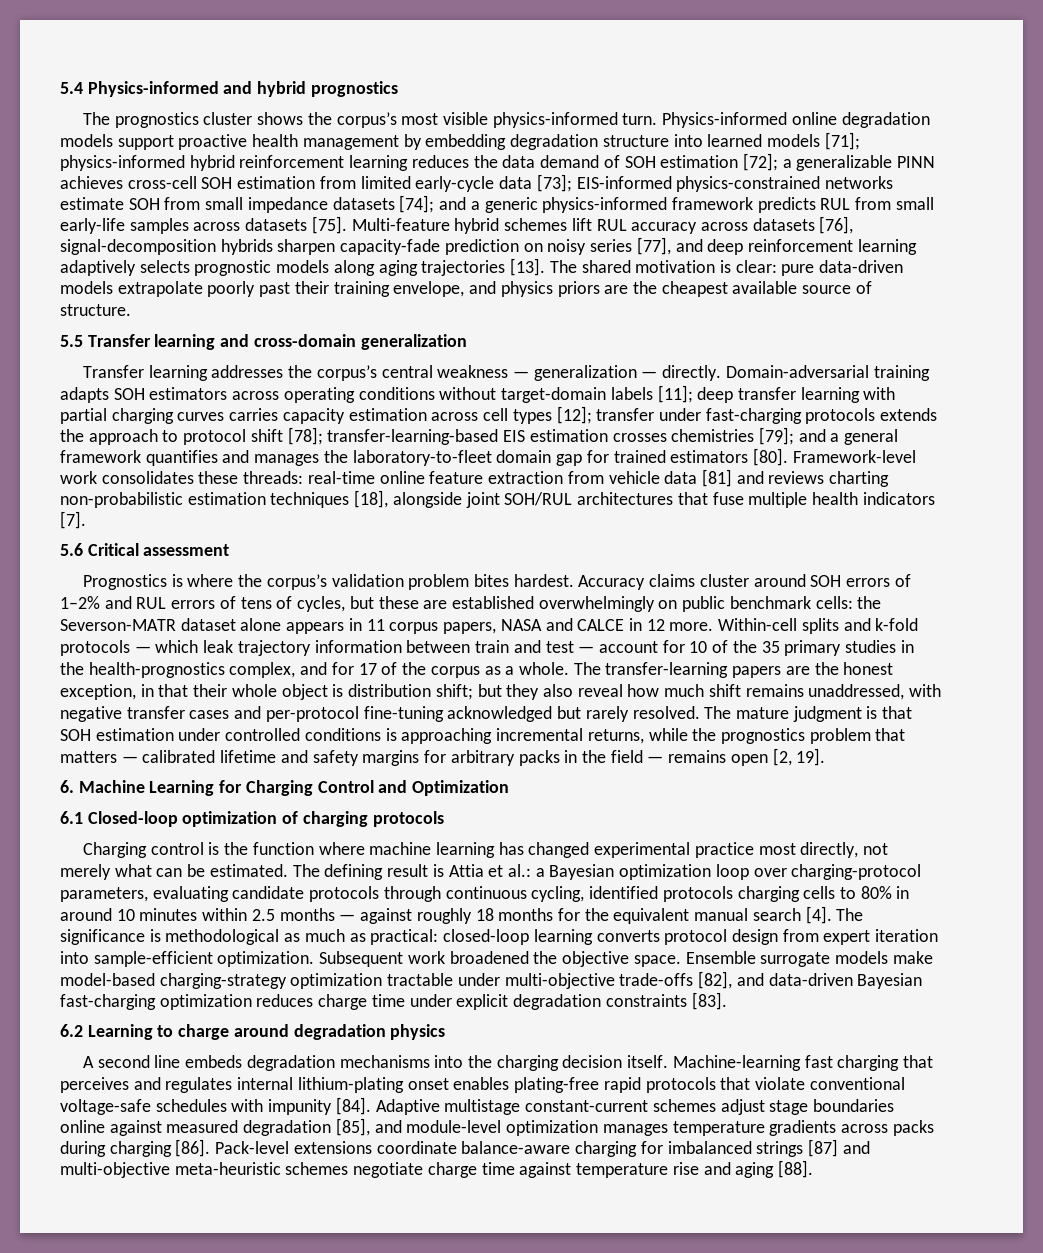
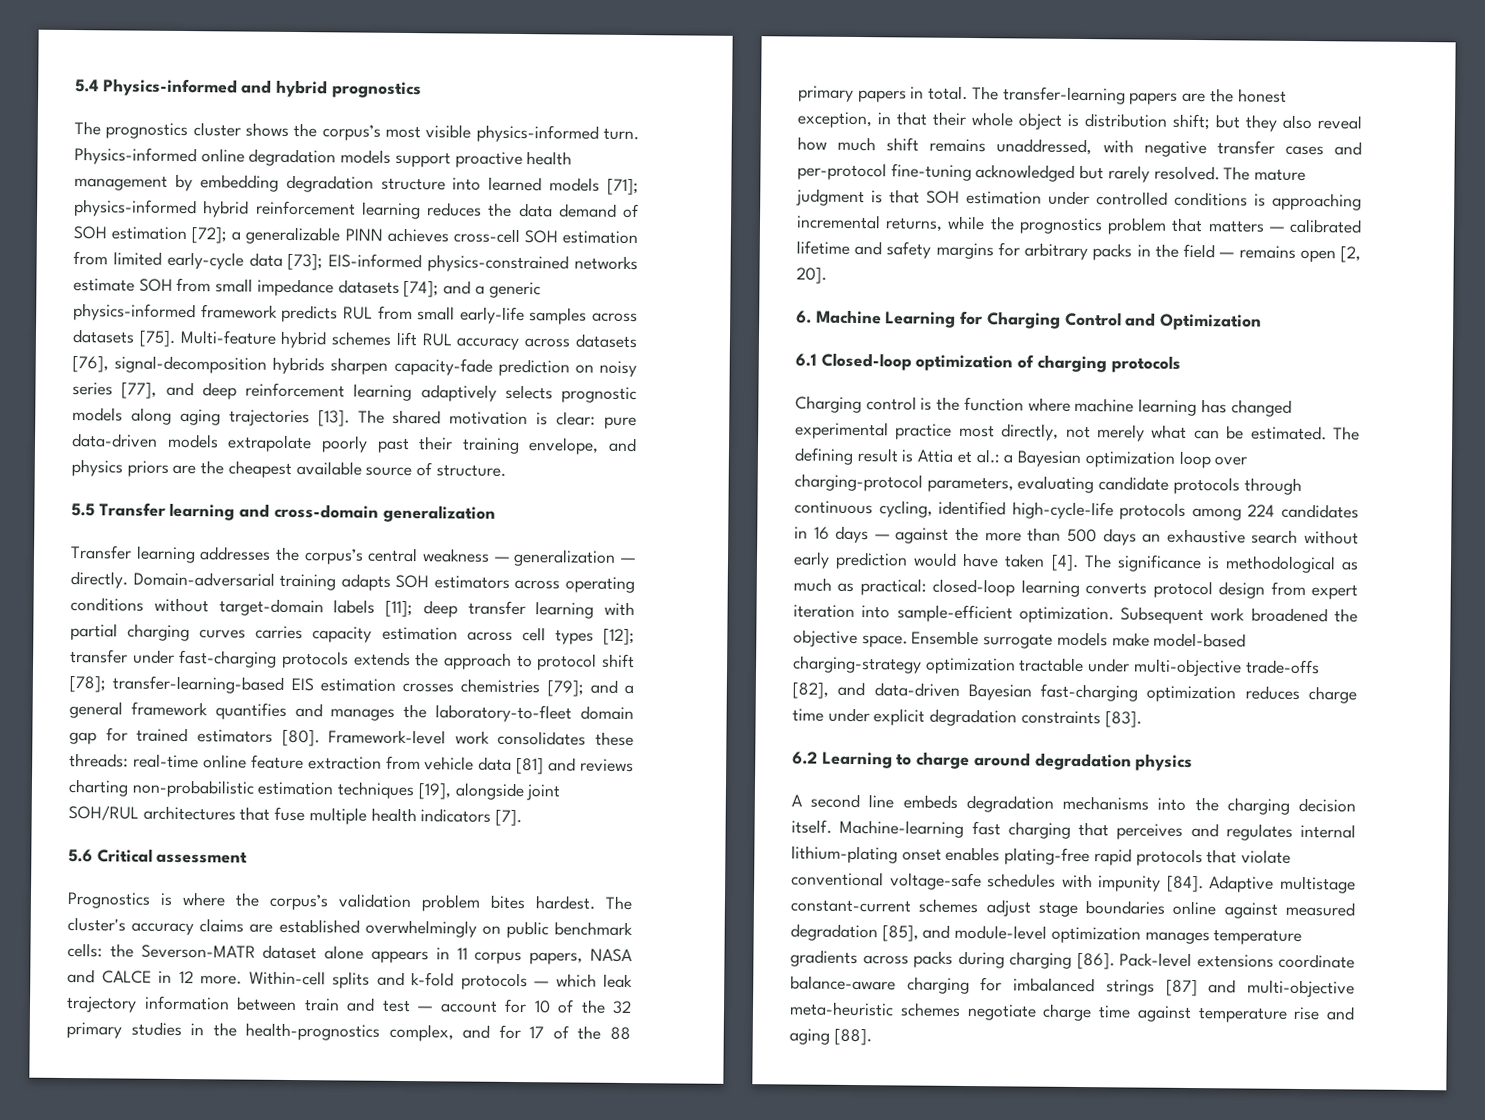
[354,490,389,508] [18], -> [417,782,452,800] [19],
[578,574,911,590] [60,596,419,612] Accuracy claims cluster around SOH errors of 1–2% and RUL errors of tens of cycles, but these -> [605,895,633,911] [67,917,245,936] The cluster's accuracy claims
[761,641,780,653] 35 -> [612,1000,632,1015] 32
[430,662,569,678] corpus as a whole. -> [610,1026,631,1041] [798,85,969,103] 88 primary papers in total.
[796,748,826,766] 19]. -> [796,266,827,284] 20].
[662,886,910,902] [60,908,801,924] protocols charging cells to 80% in around 10 minutes within 2.5 months — against roughly 18 months for the equivalent manual search -> [1011,501,1359,521] [794,525,1359,546] [793,551,1046,570] high-cycle-life protocols among 224 candidates in 16 days — against the more than 500 days an exhaustive search without early prediction would have taken

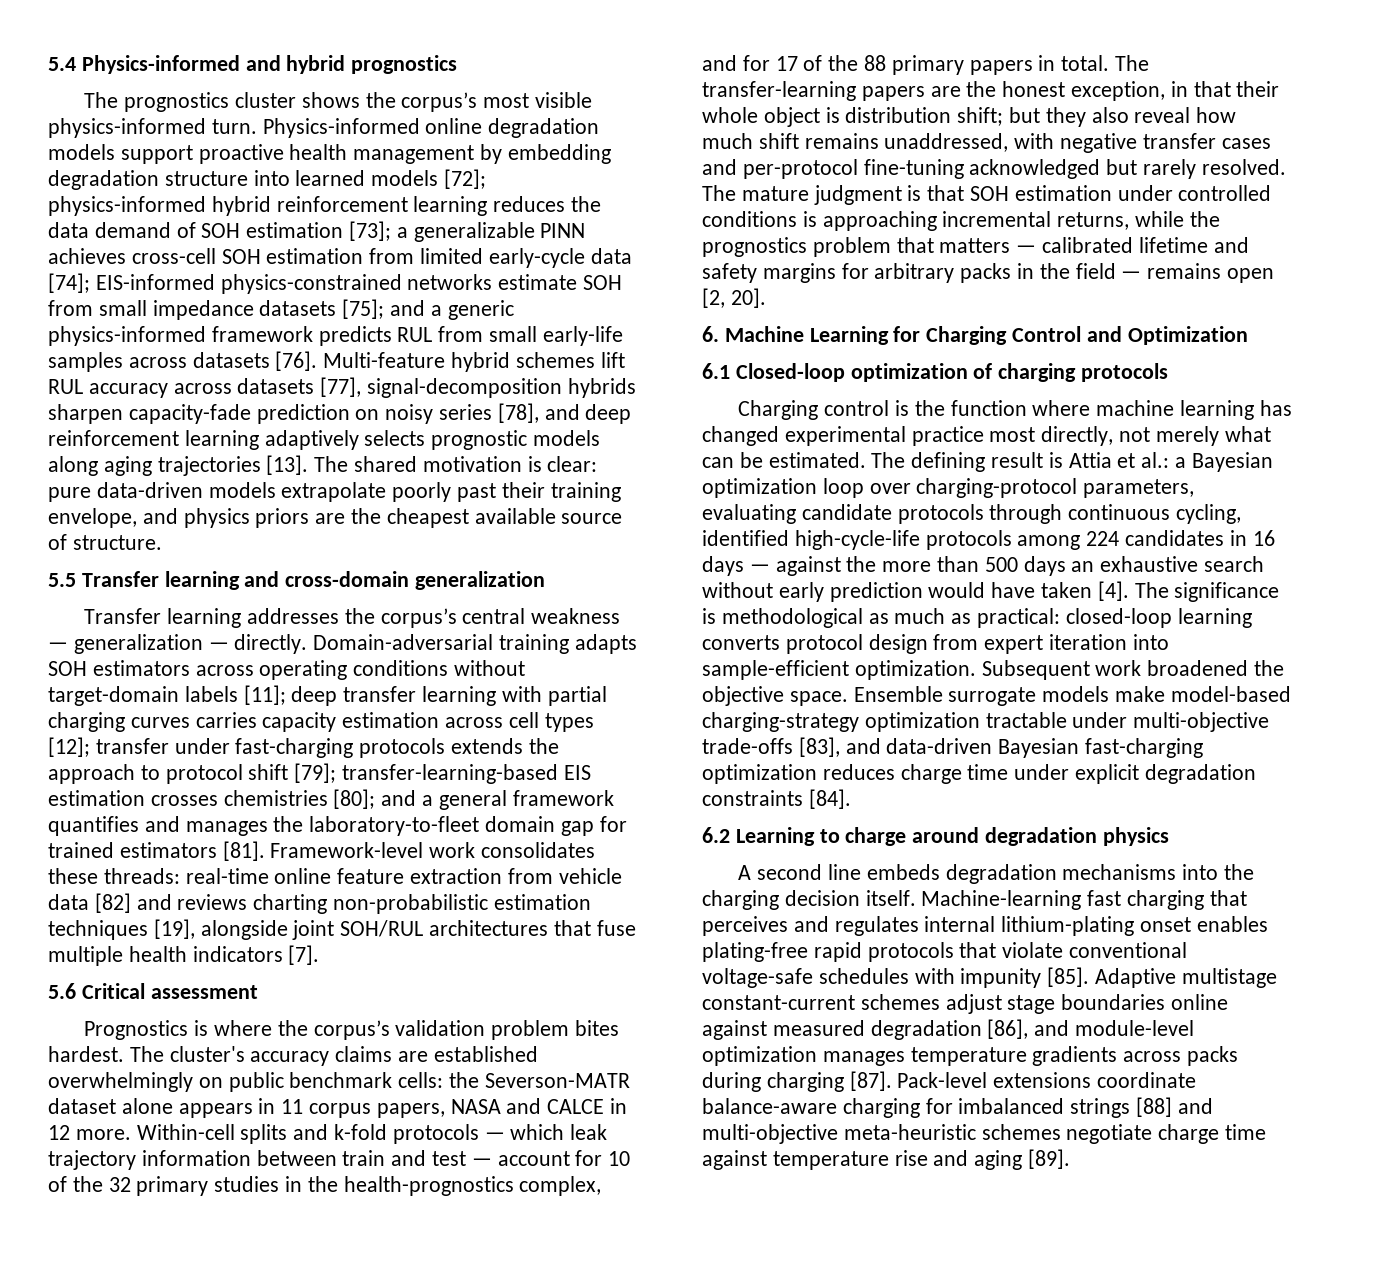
[607,177,639,196] [71]; -> [444,169,487,189] [72];
[191,226,228,244] [72]; -> [349,221,392,241] [73];
[287,252,324,271] [73]; -> [48,273,90,293] [74];
[403,279,440,298] [74]; -> [342,299,385,319] [75];
[138,329,176,347] [75]. -> [275,351,318,371] [76].
[72,355,109,373] [76], -> [320,377,362,397] [77],
[121,381,158,399] [77], -> [497,403,539,423] [78],
[69,675,106,693] [78]; -> [294,763,337,783] [79];
[546,679,584,697] [79]; -> [333,789,376,809] [80];
[281,728,320,747] [80]. -> [222,841,265,861] [81].
[516,756,545,775] [81] -> [94,893,131,913] [82]
[792,681,829,699] [82], -> [798,737,840,757] [83],
[1104,710,1142,728] [83]. -> [808,789,851,809] [84].
[1166,874,1204,893] [84]. -> [1047,967,1090,987] [85].
[881,924,919,942] [85], -> [987,1019,1029,1039] [86],
[1076,951,1115,970] [86]. -> [849,1071,892,1091] [87].
[1165,978,1198,997] [87] -> [1136,1097,1173,1117] [88]
[833,1027,872,1046] [88]. -> [1028,1149,1071,1169] [89].

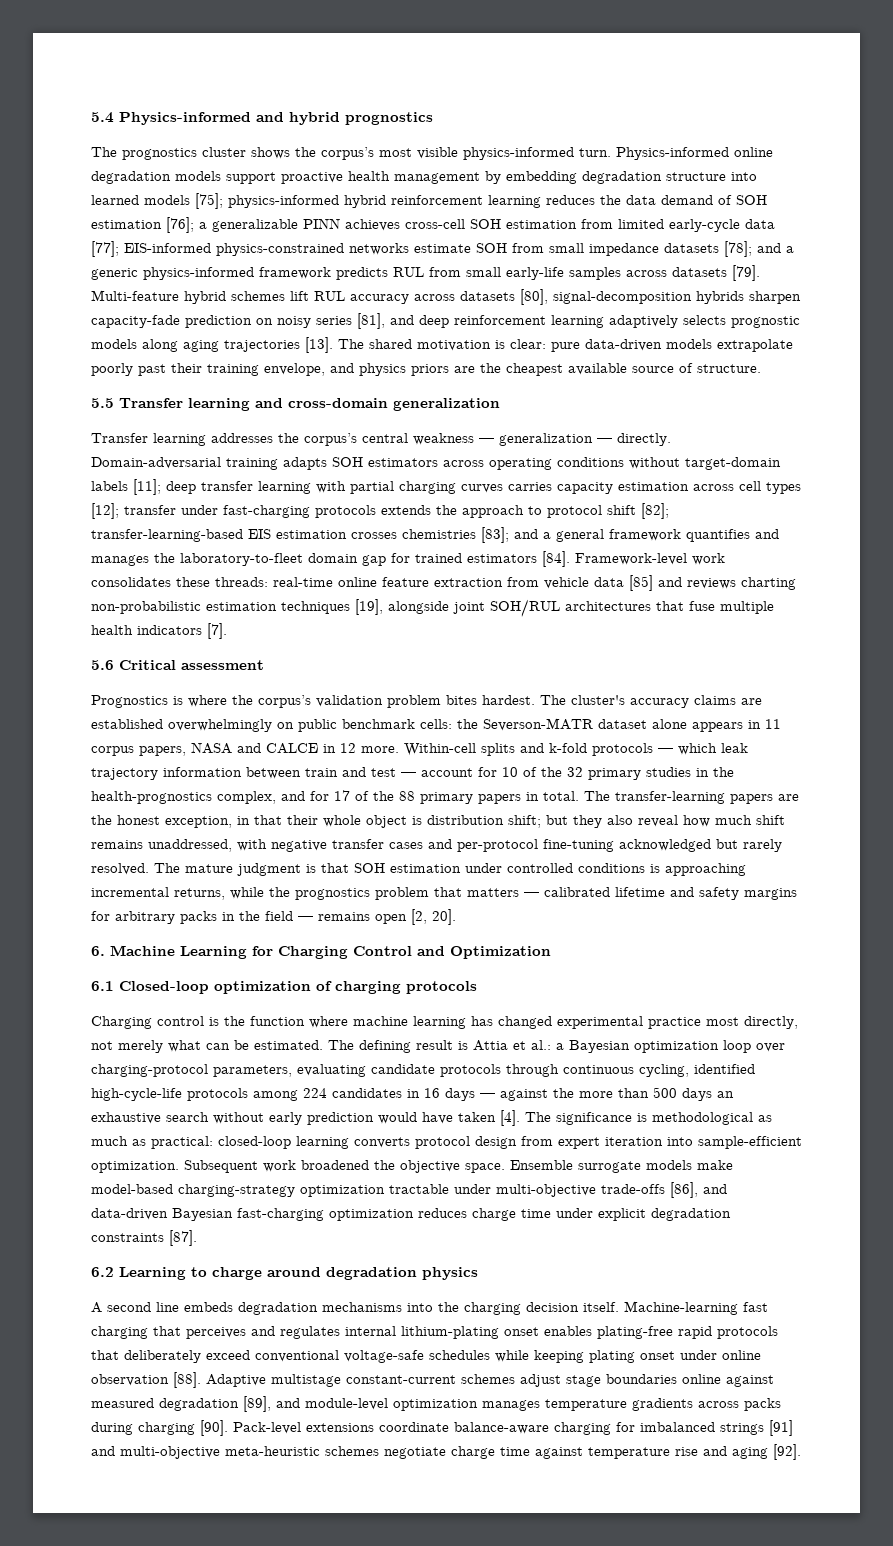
[444,169,487,189] [72]; -> [195,193,223,209] [75];
[349,221,392,241] [73]; -> [166,217,194,233] [76];
[48,273,90,293] [74]; -> [91,241,119,257] [77];
[342,299,385,319] [75]; -> [724,241,752,257] [78];
[275,351,318,371] [76]. -> [732,265,760,281] [79].
[320,377,362,397] [77], -> [520,289,548,305] [80],
[497,403,539,423] [78], -> [357,313,385,329] [81],
[294,763,337,783] [79]; -> [641,503,669,519] [82];
[333,789,376,809] [80]; -> [481,527,509,543] [83];
[222,841,265,861] [81]. -> [542,551,570,567] [84].
[94,893,131,913] [82] -> [629,575,653,591] [85]
[798,737,840,757] [83], -> [670,1182,698,1198] [86],
[808,789,851,809] [84]. -> [169,1230,197,1246] [87].
[1002,942,1064,958] violate -> [124,1350,250,1363] deliberately exceed
[914,967,1090,988] with impunity [85]. -> [495,1350,761,1363] [91,1372,201,1388] while keeping plating onset under online observation [88].
[987,1019,1029,1039] [86], -> [243,1396,271,1412] [89],
[849,1071,892,1091] [87]. -> [200,1420,228,1436] [90].
[1136,1097,1173,1117] [88] -> [769,1420,793,1436] [91]
[1028,1149,1071,1169] [89]. -> [773,1444,801,1460] [92].

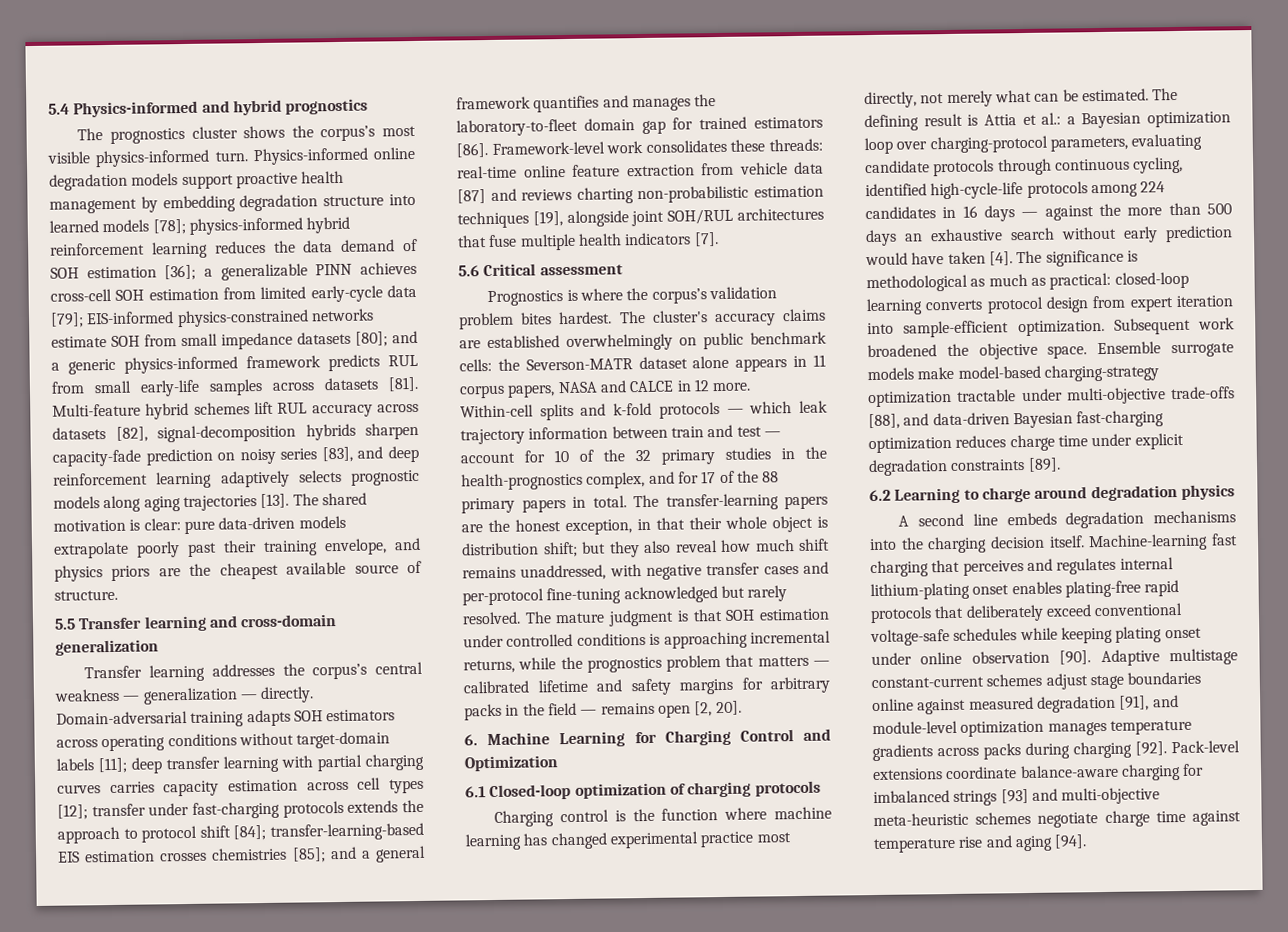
[195,193,223,209] [75]; -> [152,218,186,235] [78];
[166,217,194,233] [76]; -> [164,264,197,281] [36];
[91,241,119,257] [77]; -> [50,312,84,328] [79];
[724,241,752,257] [78]; -> [355,331,388,347] [80];
[732,265,760,281] [79]. -> [388,376,418,392] [81].
[520,289,548,305] [80], -> [115,426,148,442] [82],
[357,313,385,329] [81], -> [321,446,353,463] [83],
[641,503,669,519] [82]; -> [233,824,267,841] [84];
[481,527,509,543] [83]; -> [291,847,326,863] [85];
[542,551,570,567] [84]. -> [456,143,488,158] [86].
[629,575,653,591] [85] -> [457,189,486,204] [87]
[670,1182,698,1198] [86], -> [868,413,900,430] [88],
[169,1230,197,1246] [87]. -> [1027,457,1061,472] [89].
[173,1372,201,1388] [88]. -> [1059,650,1092,665] [90].
[243,1396,271,1412] [89], -> [1119,695,1150,711] [91],
[200,1420,228,1436] [90]. -> [1135,741,1167,756] [92].
[769,1420,793,1436] [91] -> [1000,788,1029,804] [93]
[773,1444,801,1460] [92]. -> [1054,834,1088,849] [94].

